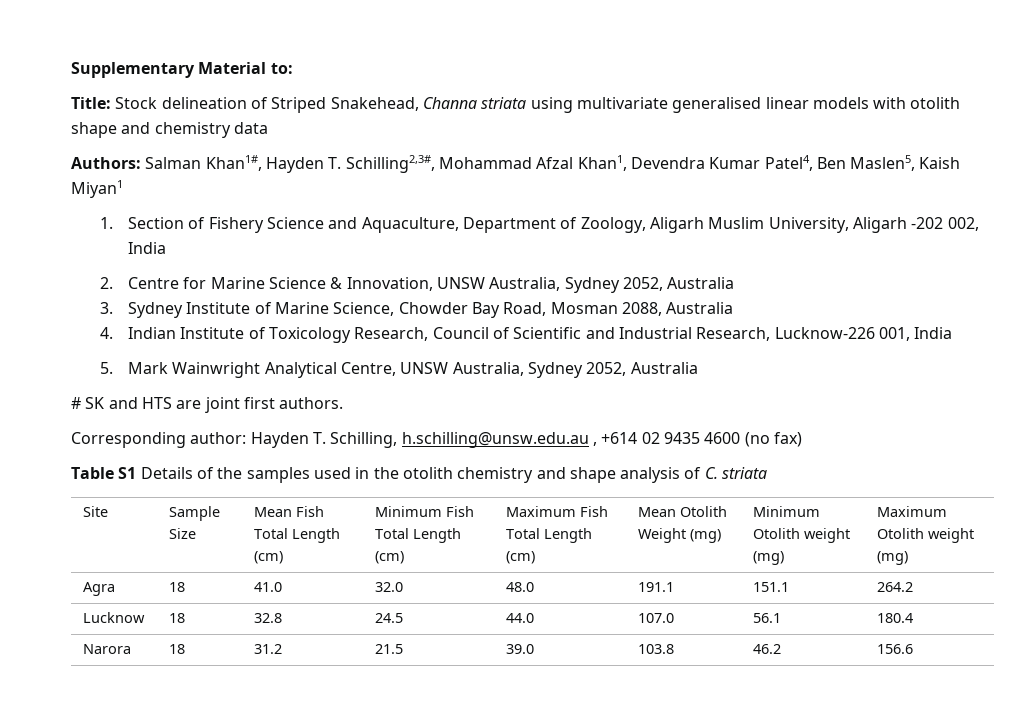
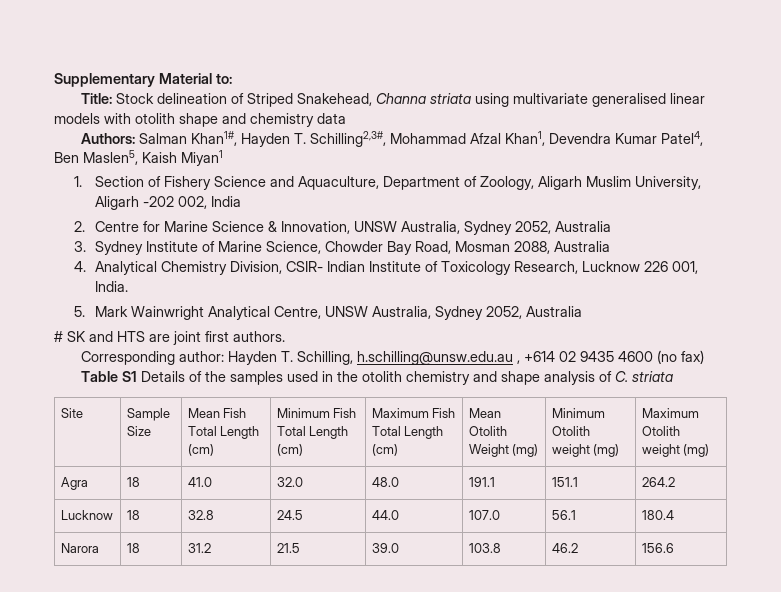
(113, 333) none -> [94,261,323,275] Analytical Chemistry Division, CSIR-
[432,327,953,341] Council of Scientific and Industrial Research, Lucknow-226 001, India -> [581,261,698,274] [94,281,128,292] Lucknow 226 001, India.

